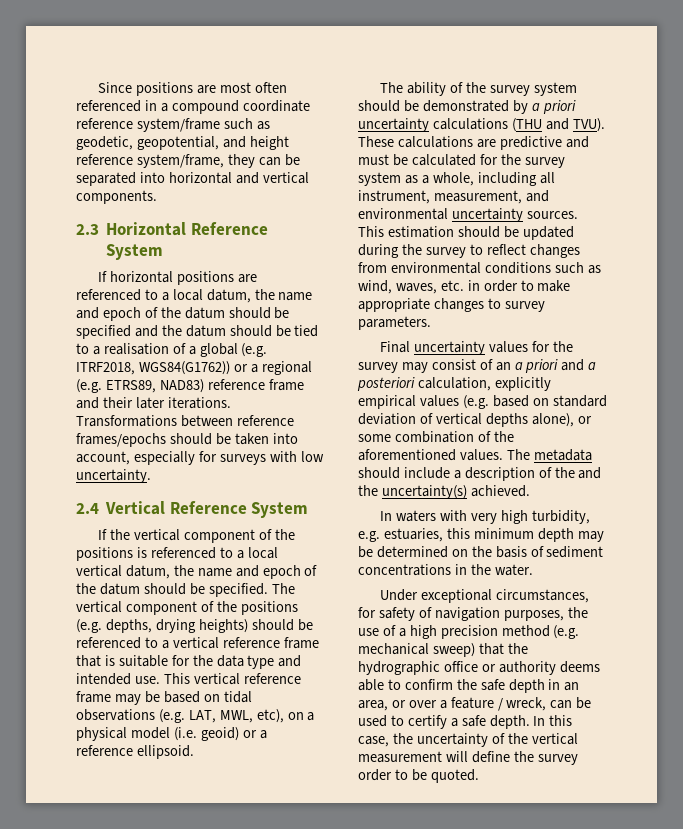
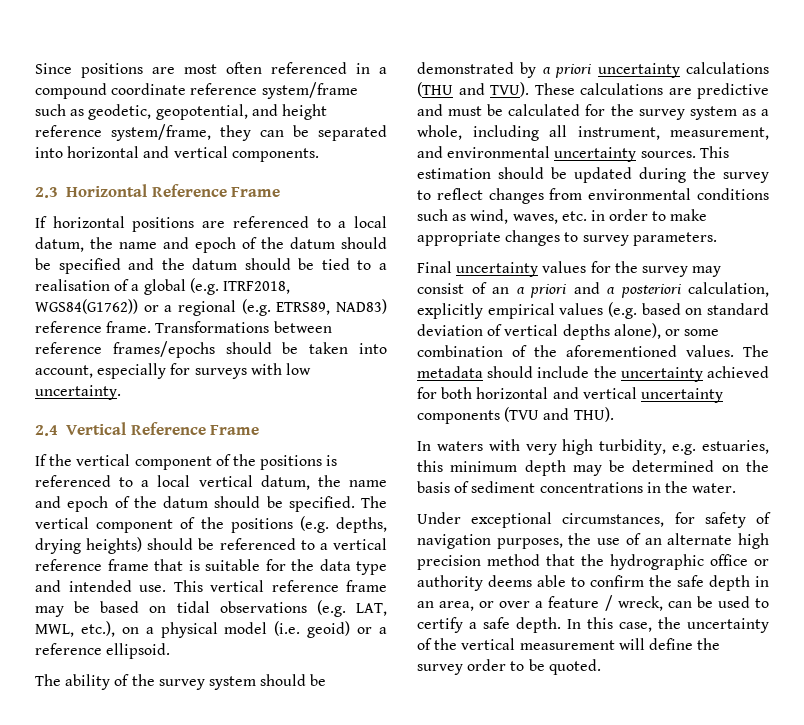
[106,244,164,260] System -> [231,187,281,197] Frame
[268,379,304,391] [76,397,231,409] frame and their later iterations. -> [106,321,152,333] frame.
[251,502,309,518] System -> [210,425,260,435] Frame
[256,709,284,723] etc), -> [80,621,115,637] etc.),
[453,467,602,481] [358,485,530,499] a description of the and the uncertainty(s) achieved. -> [593,366,769,382] [417,387,723,403] [417,407,614,424] the uncertainty achieved for both horizontal and vertical uncertainty components (TVU and THU).
[398,628,406,637] a -> [644,533,733,545] an alternate
[553,625,580,639] [358,643,475,657] (e.g. mechanical sweep) -> (540, 560) none

